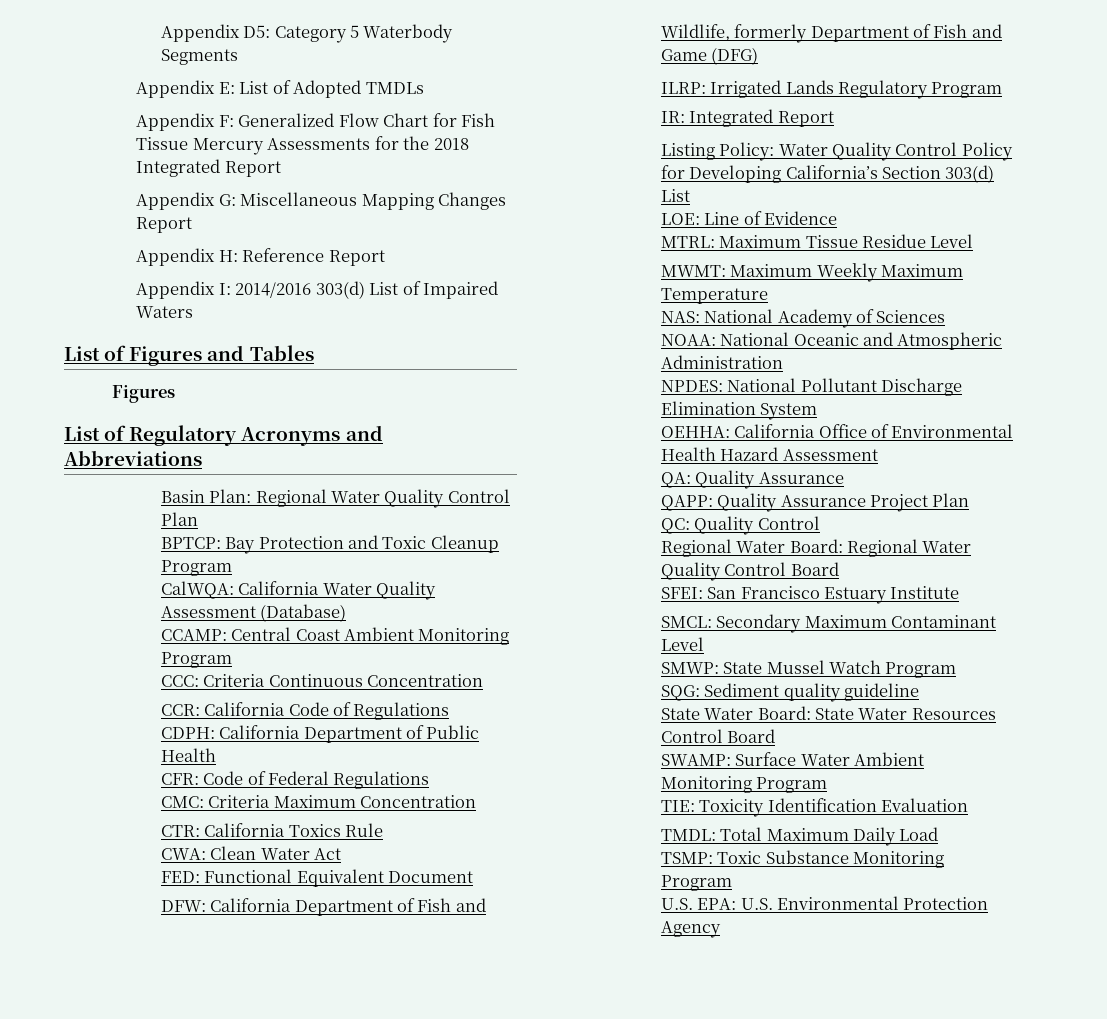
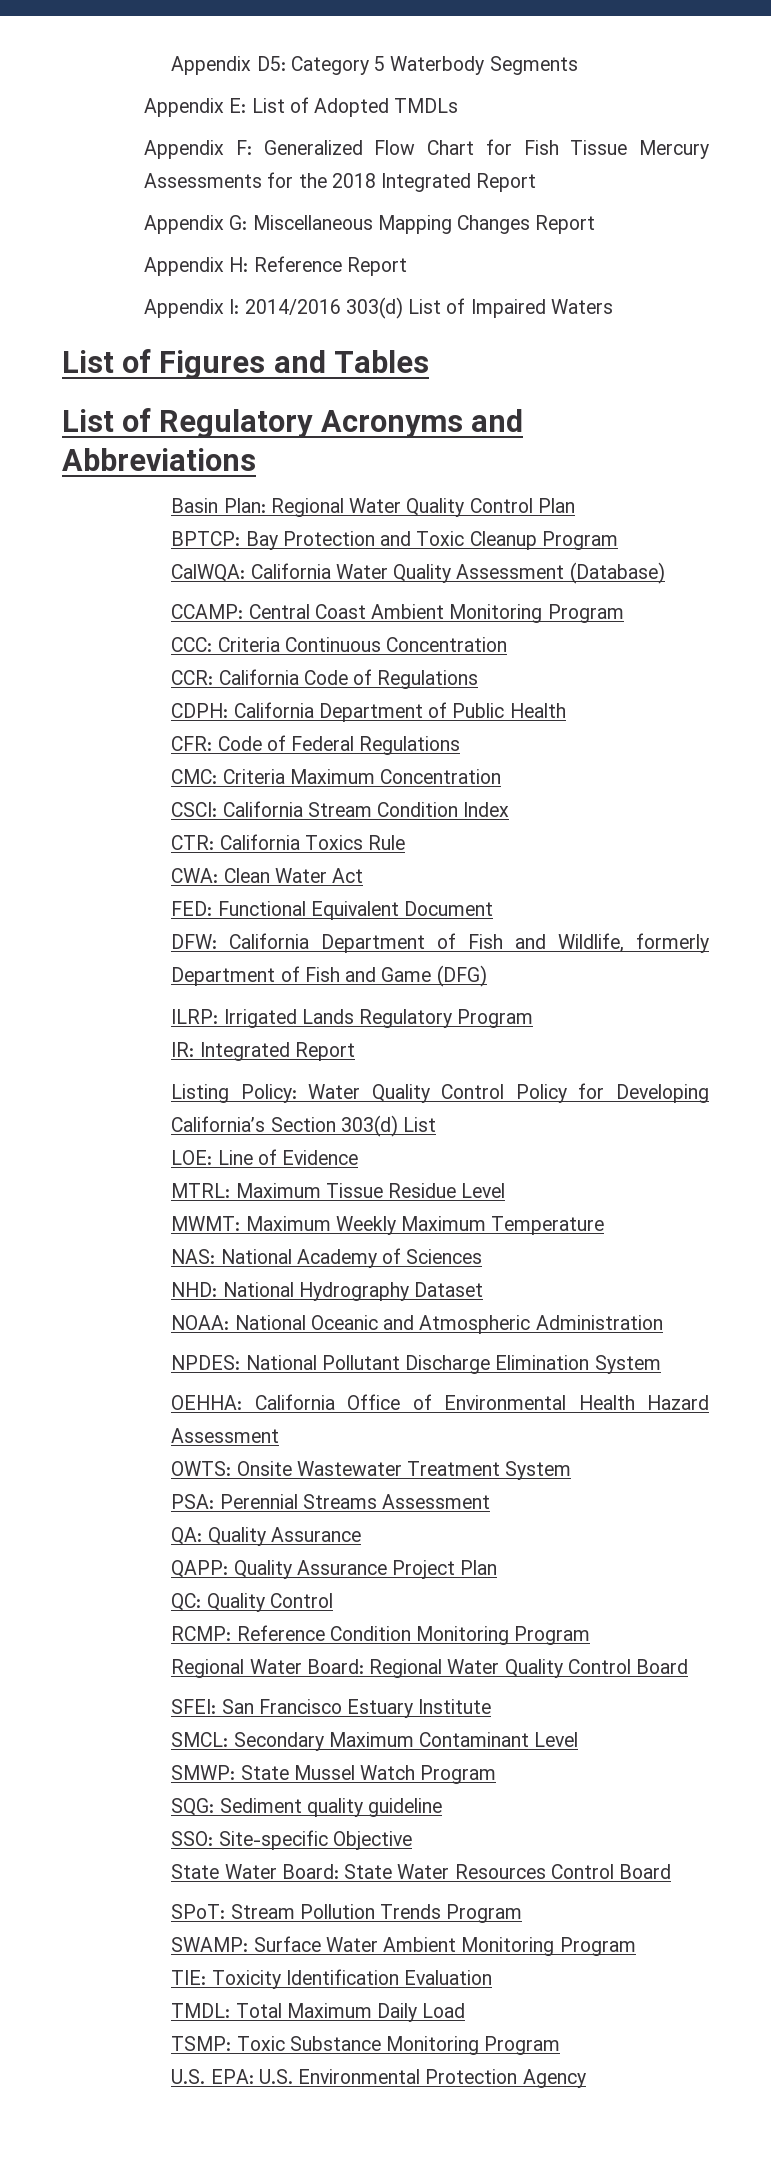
[112,385,176,403] // Figures -> (429, 361) none
(476, 801) none -> [171,801,510,817] // CSCI: California Stream Condition Index
(946, 316) none -> [171,1282,484,1301] // NHD: National Hydrography Dataset
(878, 455) none -> [171,1461,572,1480] [171,1494,491,1509] // OWTS: Onsite Wastewater Treatment System // PSA: Perennial Streams Assessment
(820, 523) none -> [171,1625,591,1645] // RCMP: Reference Condition Monitoring Program
(919, 692) none -> [171,1830,412,1850] // SSO: Site-specific Objective
(776, 736) none -> [171,1904,523,1923] // SPoT: Stream Pollution Trends Program

